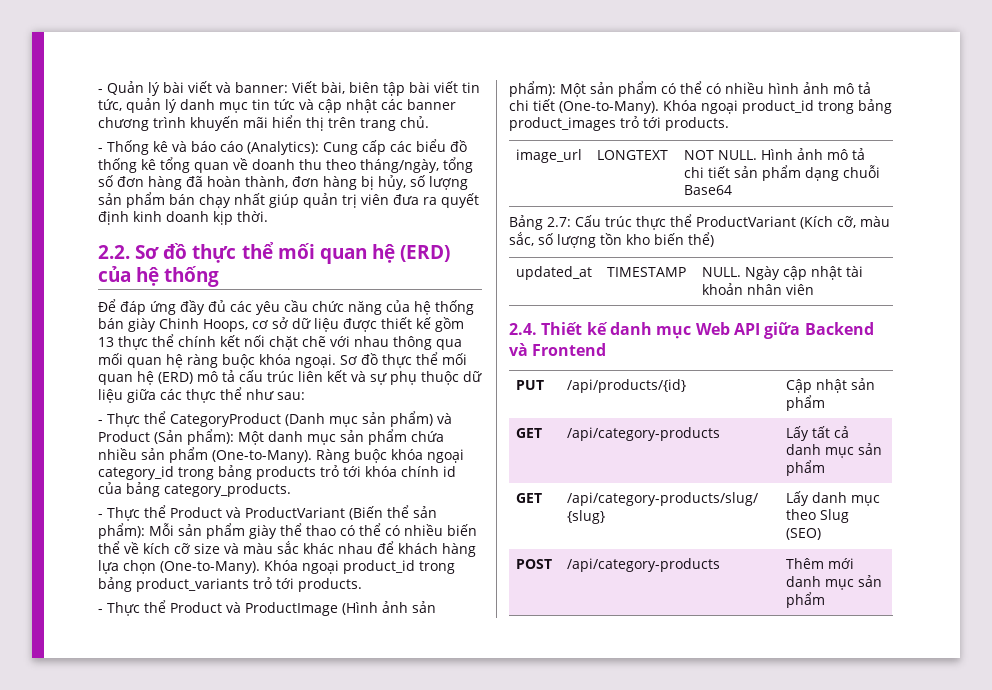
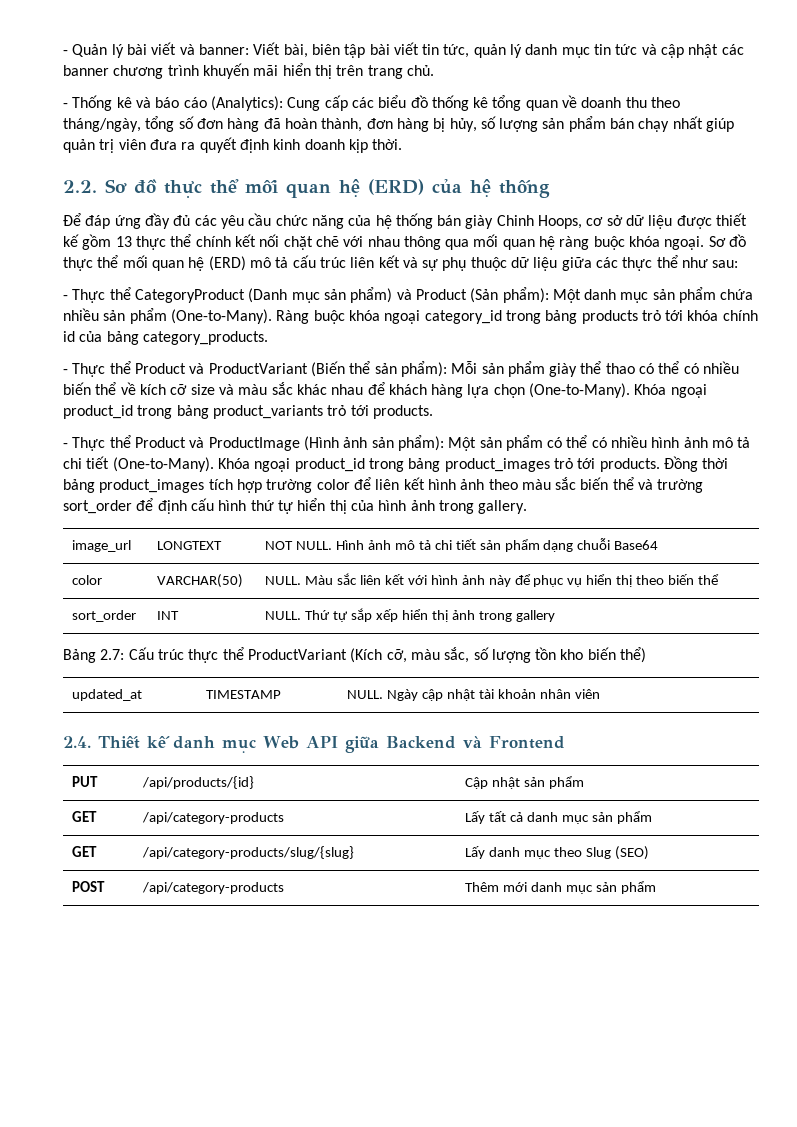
(729, 124) none -> [663,456,729,472] [63,477,704,493] [63,498,528,514] Đồng thời bảng product_images tích hợp trường color để liên kết hình ảnh theo màu sắc biến thể và trường sort_order để định cấu hình thứ tự hiển thị của hình ảnh trong gallery.
(733, 190) none -> [72,575,103,585] [157,574,244,588] [265,573,719,587] [72,610,137,622] [157,611,180,620] [265,608,555,622] // color | VARCHAR(50) | NULL. Màu sắc liên kết với hình ảnh này để phục vụ hiển thị theo biến thể // sort_order | INT | NULL. Thứ tự sắp xếp hiển thị ảnh trong gallery

